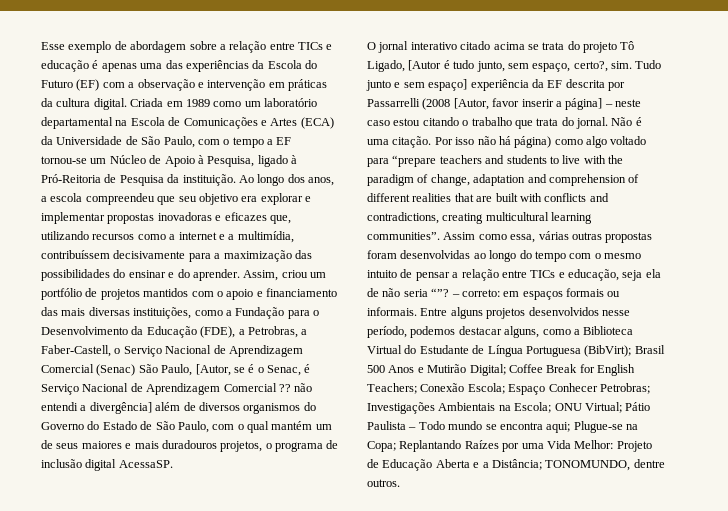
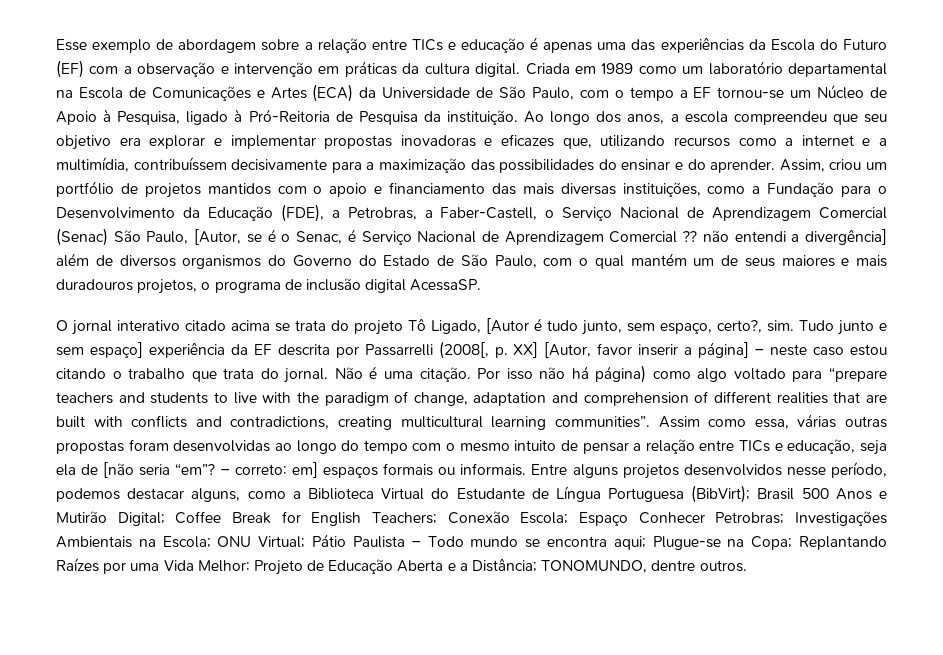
[422,98,451,110] (2008 -> [438,341,539,359] (2008[, p. XX]
[382,288,450,297] não seria “”? -> [103,462,216,478] [não seria “em”?
[503,291,520,297] em -> [291,462,318,478] em]

